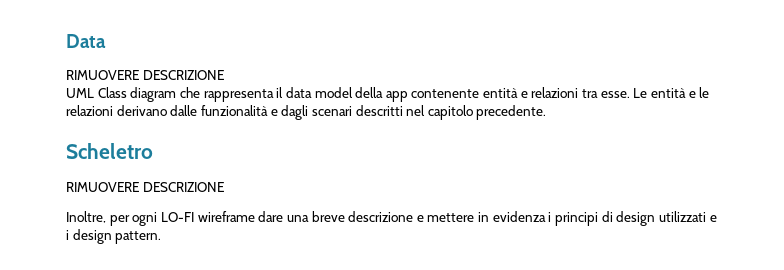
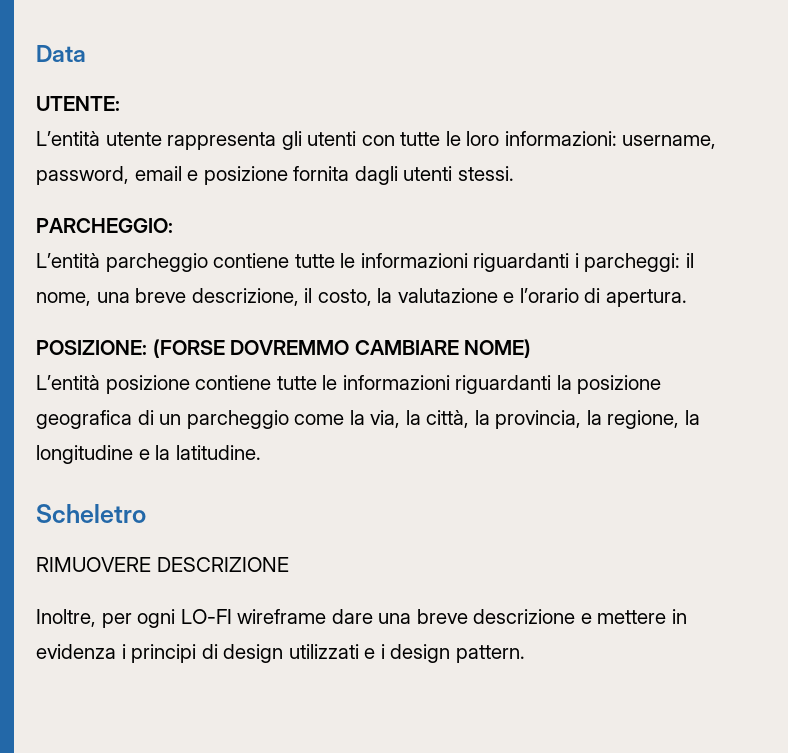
[66,70,224,80] [66,87,710,102] [66,105,547,120] RIMUOVERE DESCRIZIONE // UML Class diagram che rappresenta il data model della app contenente entità e relazioni tra esse. Le entità e le relazioni derivano dalle funzionalità e dagli scenari descritti nel capitolo precedente. -> [36,96,120,111] [36,131,717,150] [36,166,514,185] [36,218,173,233] [36,253,694,272] [36,288,687,307] [36,339,532,358] [36,375,662,394] [36,410,700,429] [36,445,261,464] UTENTE: // L’entità utente rappresenta gli utenti con tutte le loro informazioni: username, password, email e posizione fornita dagli utenti stessi. // PARCHEGGIO: // L’entità parcheggio contiene tutte le informazioni riguardanti i parcheggi: il nome, una breve descrizione, il costo, la valutazione e l’orario di apertura. // POSIZIONE: (FORSE DOVREMMO CAMBIARE NOME) // L’entità posizione contiene tutte le informazioni riguardanti la posizione geografica di un parcheggio come la via, la città, la provincia, la regione, la longitudine e la latitudine.

